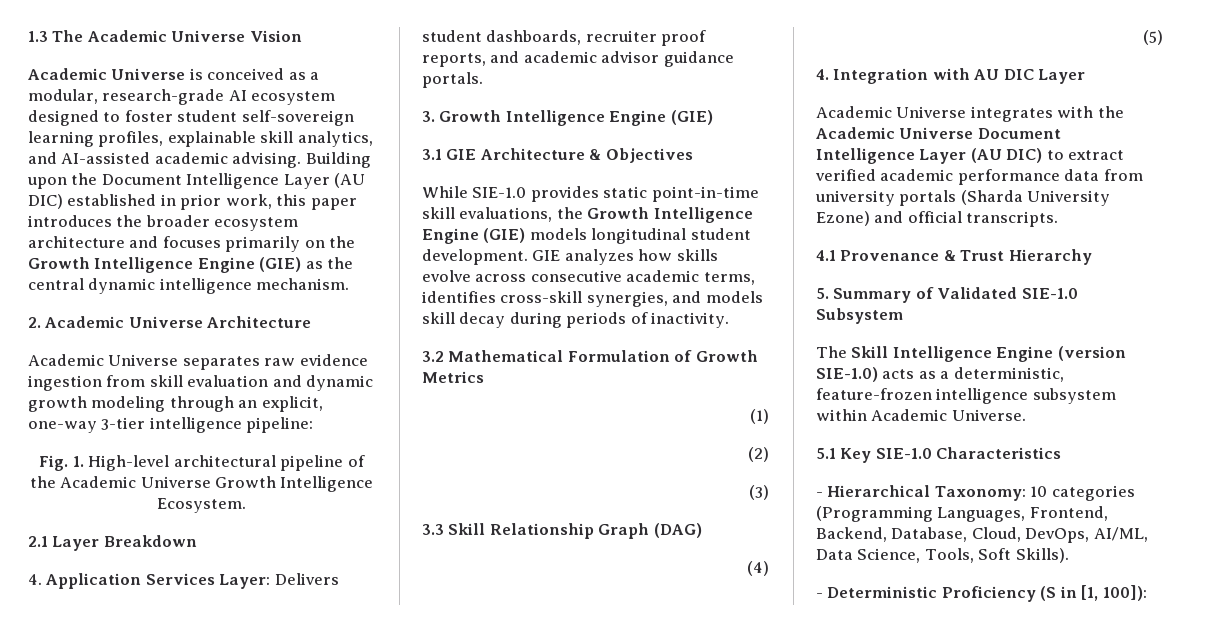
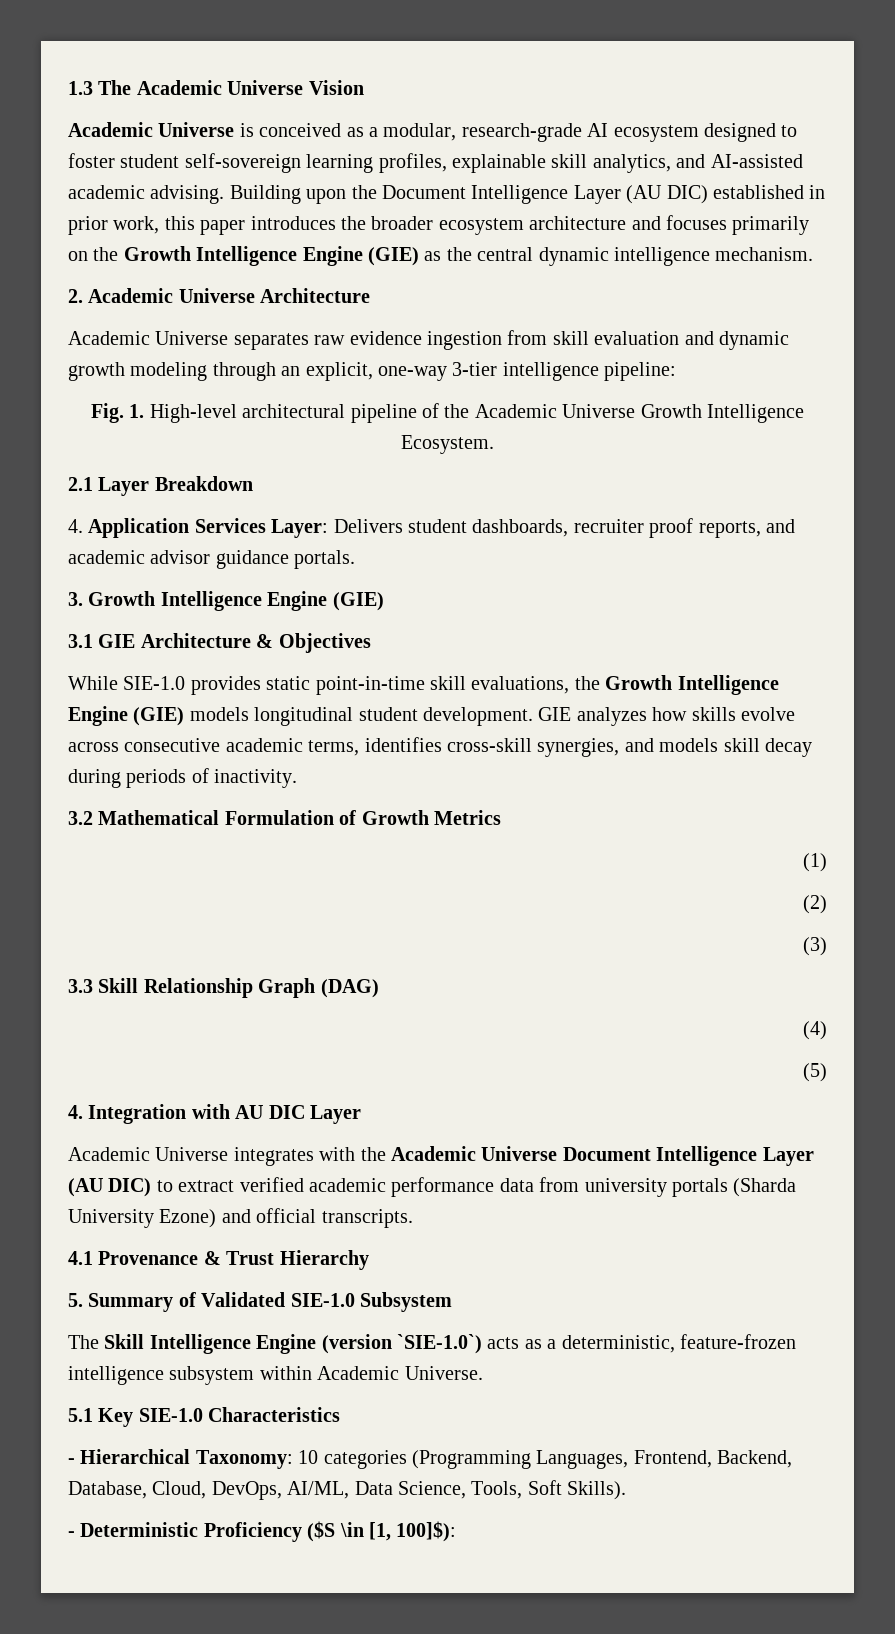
[816,367,878,382] SIE-1.0) -> [397,1334,482,1354] `SIE-1.0`)
[1040,585,1147,601] (S in [1, 100]): -> [307,1521,457,1542] ($S \in [1, 100]$):

